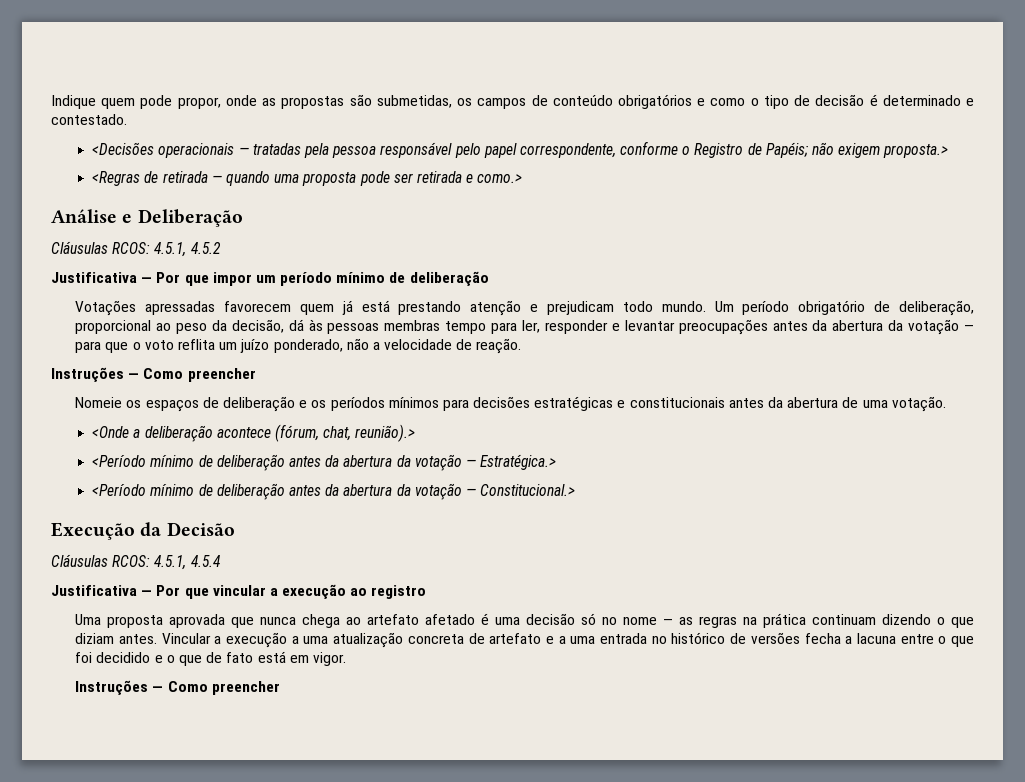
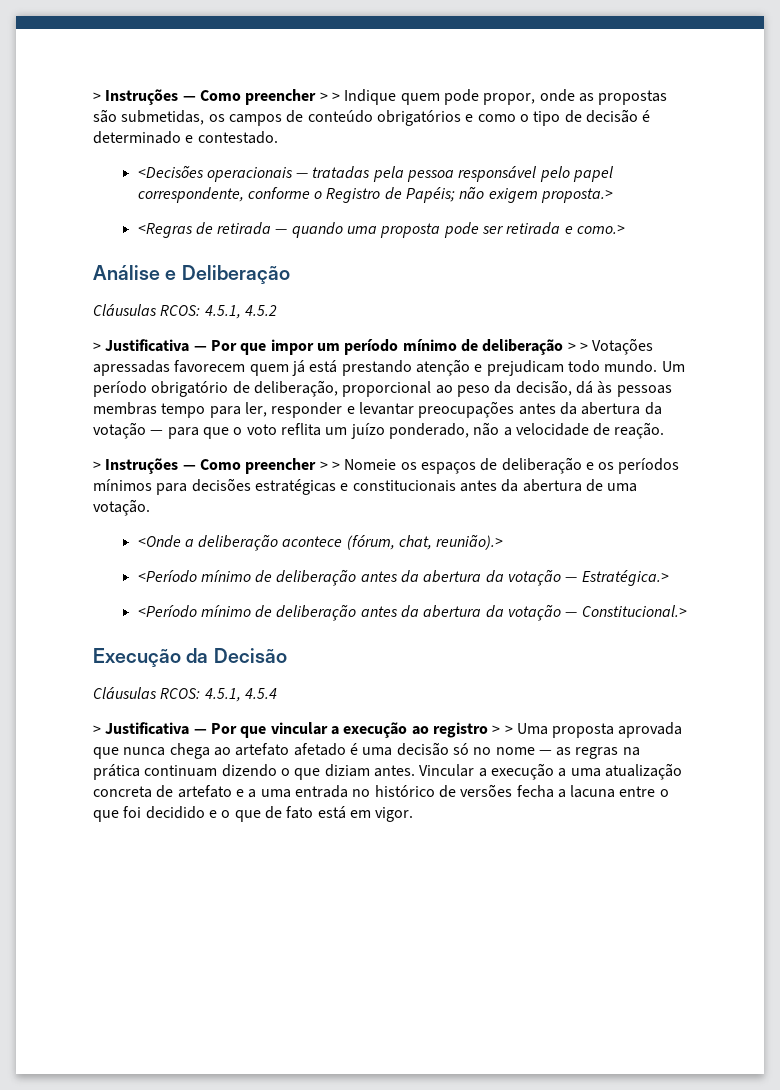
(51, 102) none -> [93,89,340,105] > Instruções — Como preencher > >
(221, 248) none -> [93,342,101,351] >
(489, 278) // -> [567,342,588,351] > >
[51,367,256,382] Instruções — Como preencher // -> [93,458,340,474] > Instruções — Como preencher > >
(220, 561) none -> [93,725,101,734] >
(427, 592) // -> [492,725,513,734] > >
[75,680,280,695] // Instruções — Como preencher -> (414, 814) none

